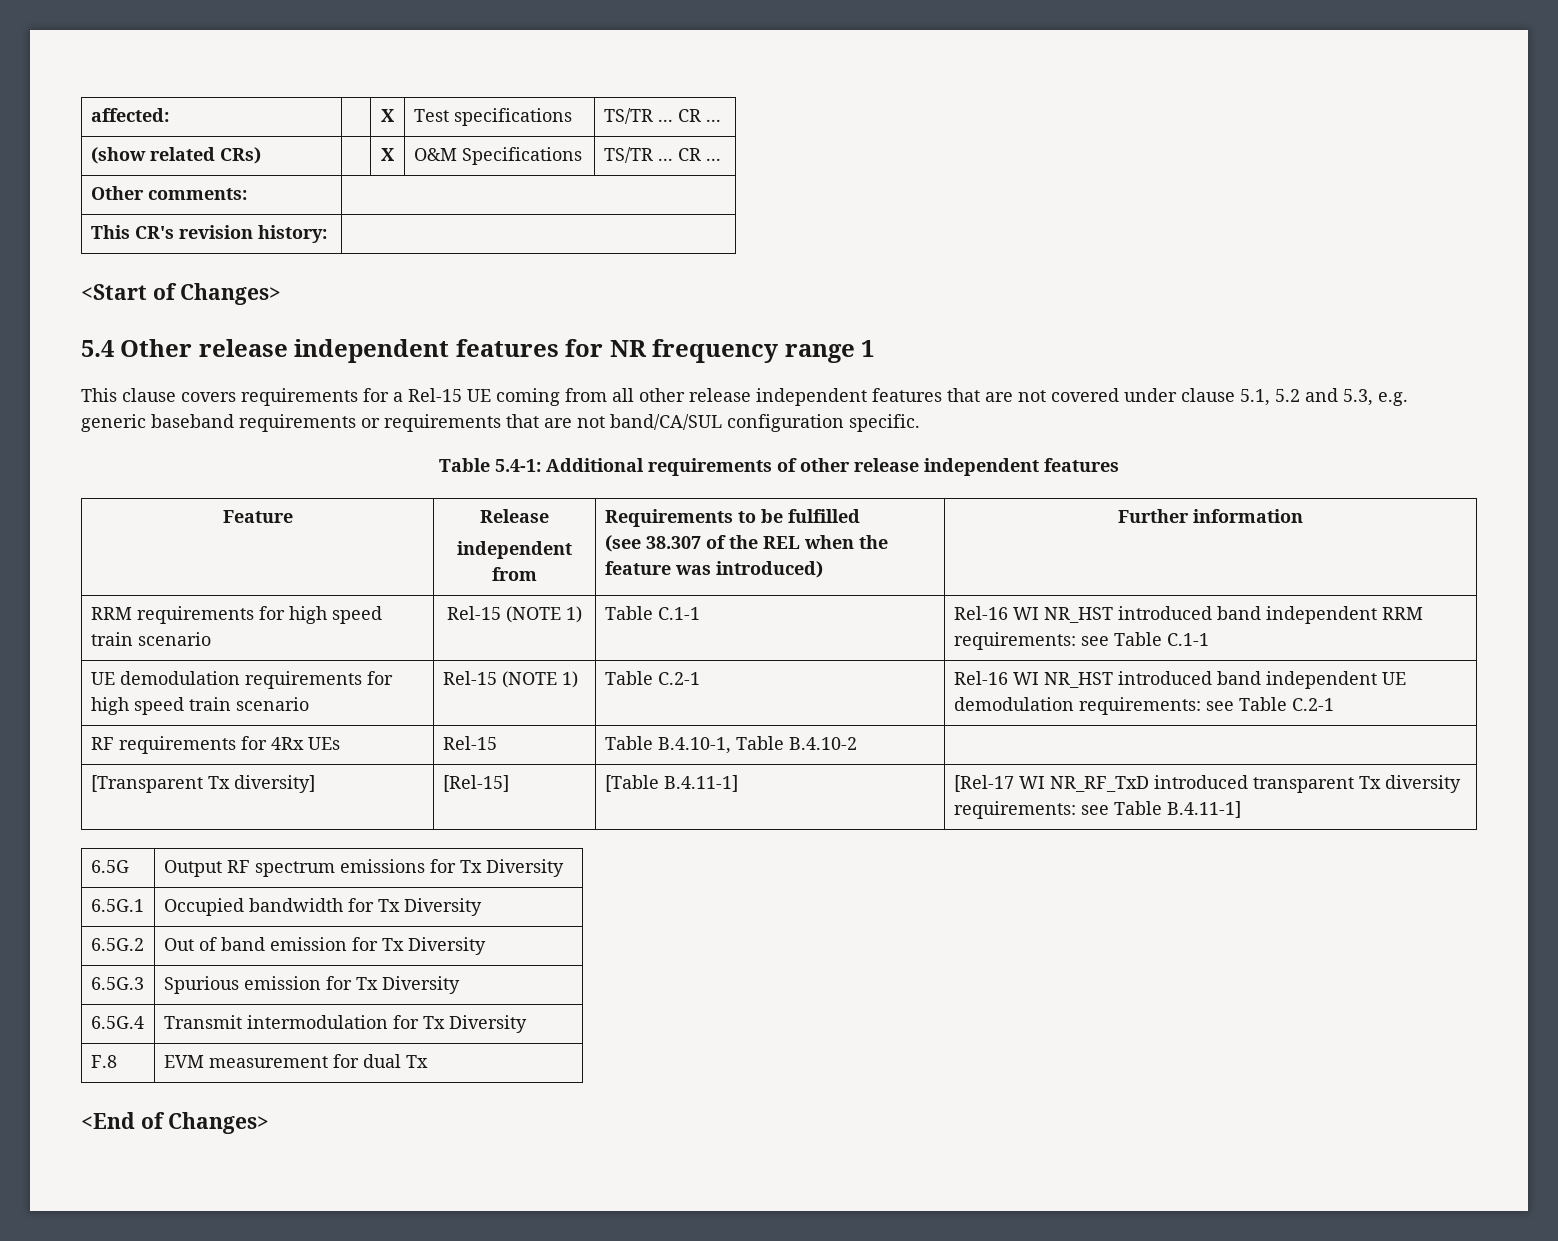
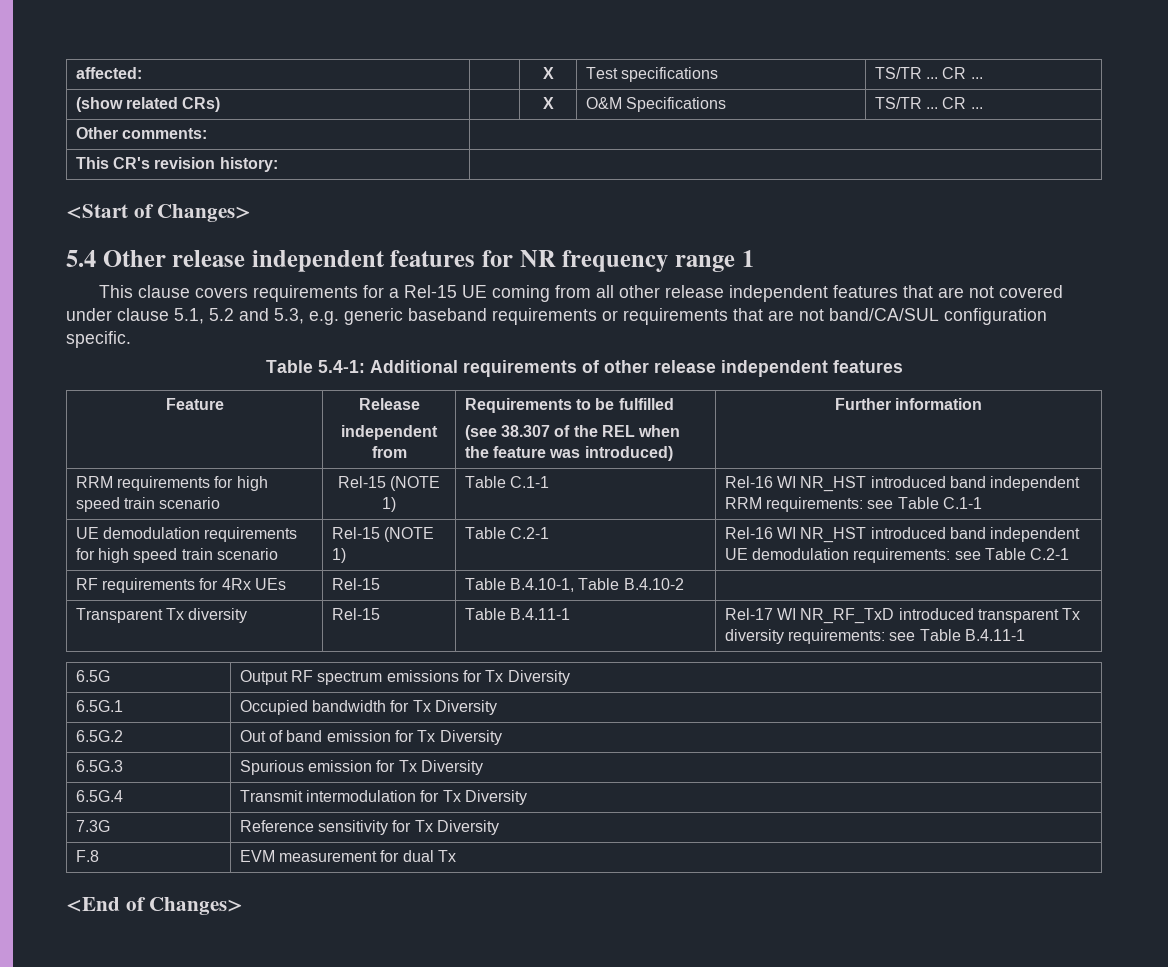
[90,775,315,793] [442,775,509,792] [604,775,738,792] [953,775,1014,792] [Transparent Tx diversity] | [Rel-15] | [Table B.4.11-1] | [Rel-17 -> [75,608,248,623] [331,608,380,620] [464,608,571,620] [724,608,773,620] Transparent Tx diversity | Rel-15 | Table B.4.11-1 | Rel-17
[1166,801,1241,818] B.4.11-1] -> [965,629,1026,641] B.4.11-1
(527, 1024) none -> [75,820,110,832] [239,820,500,835] // 7.3G | Reference sensitivity for Tx Diversity

